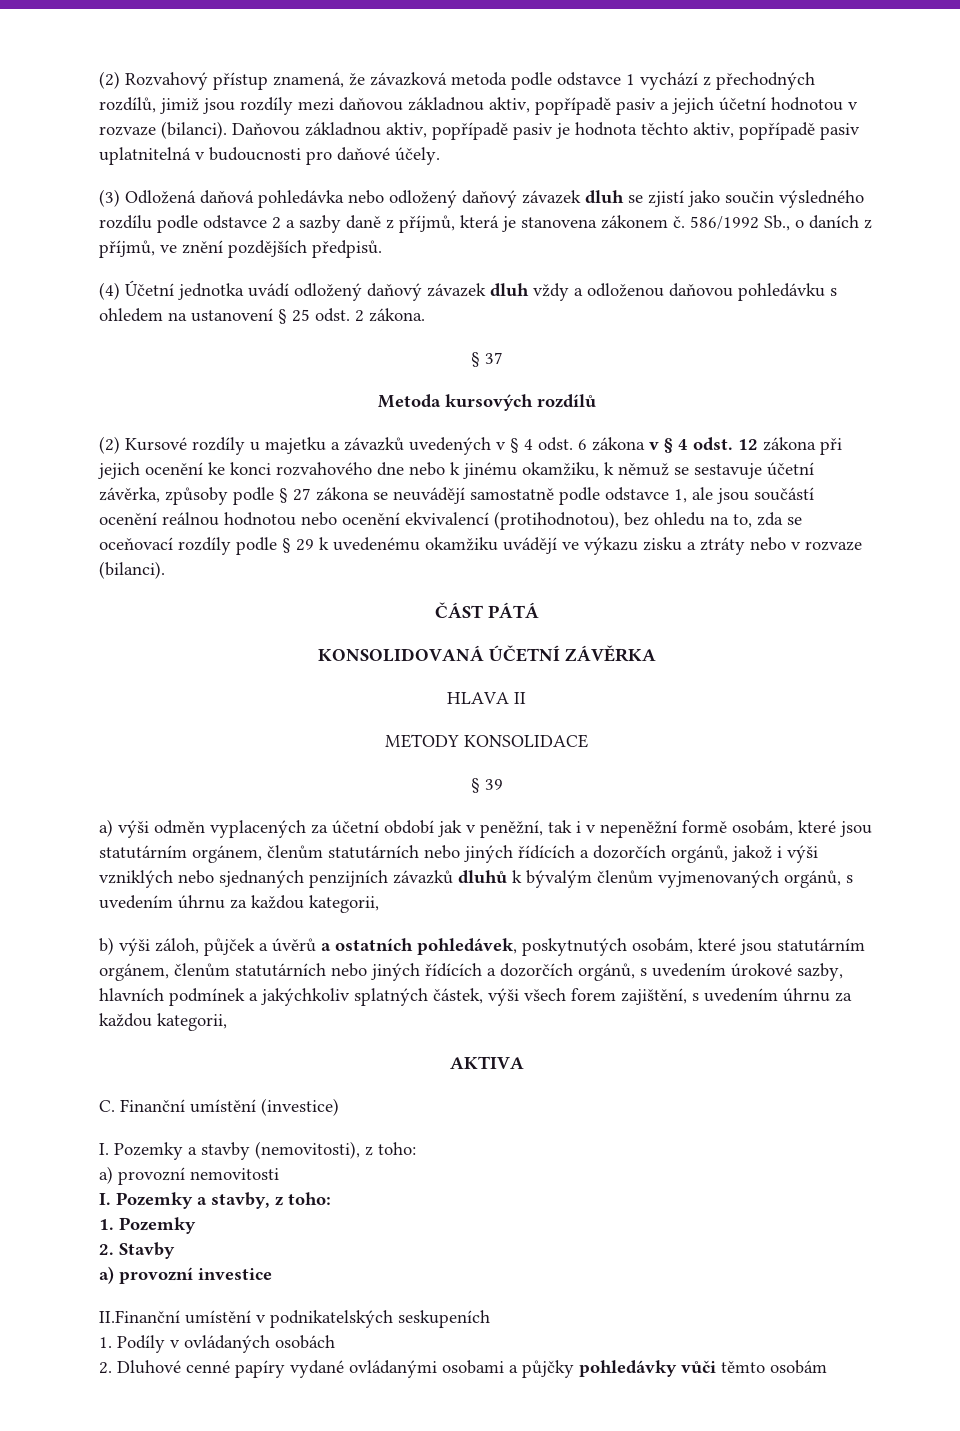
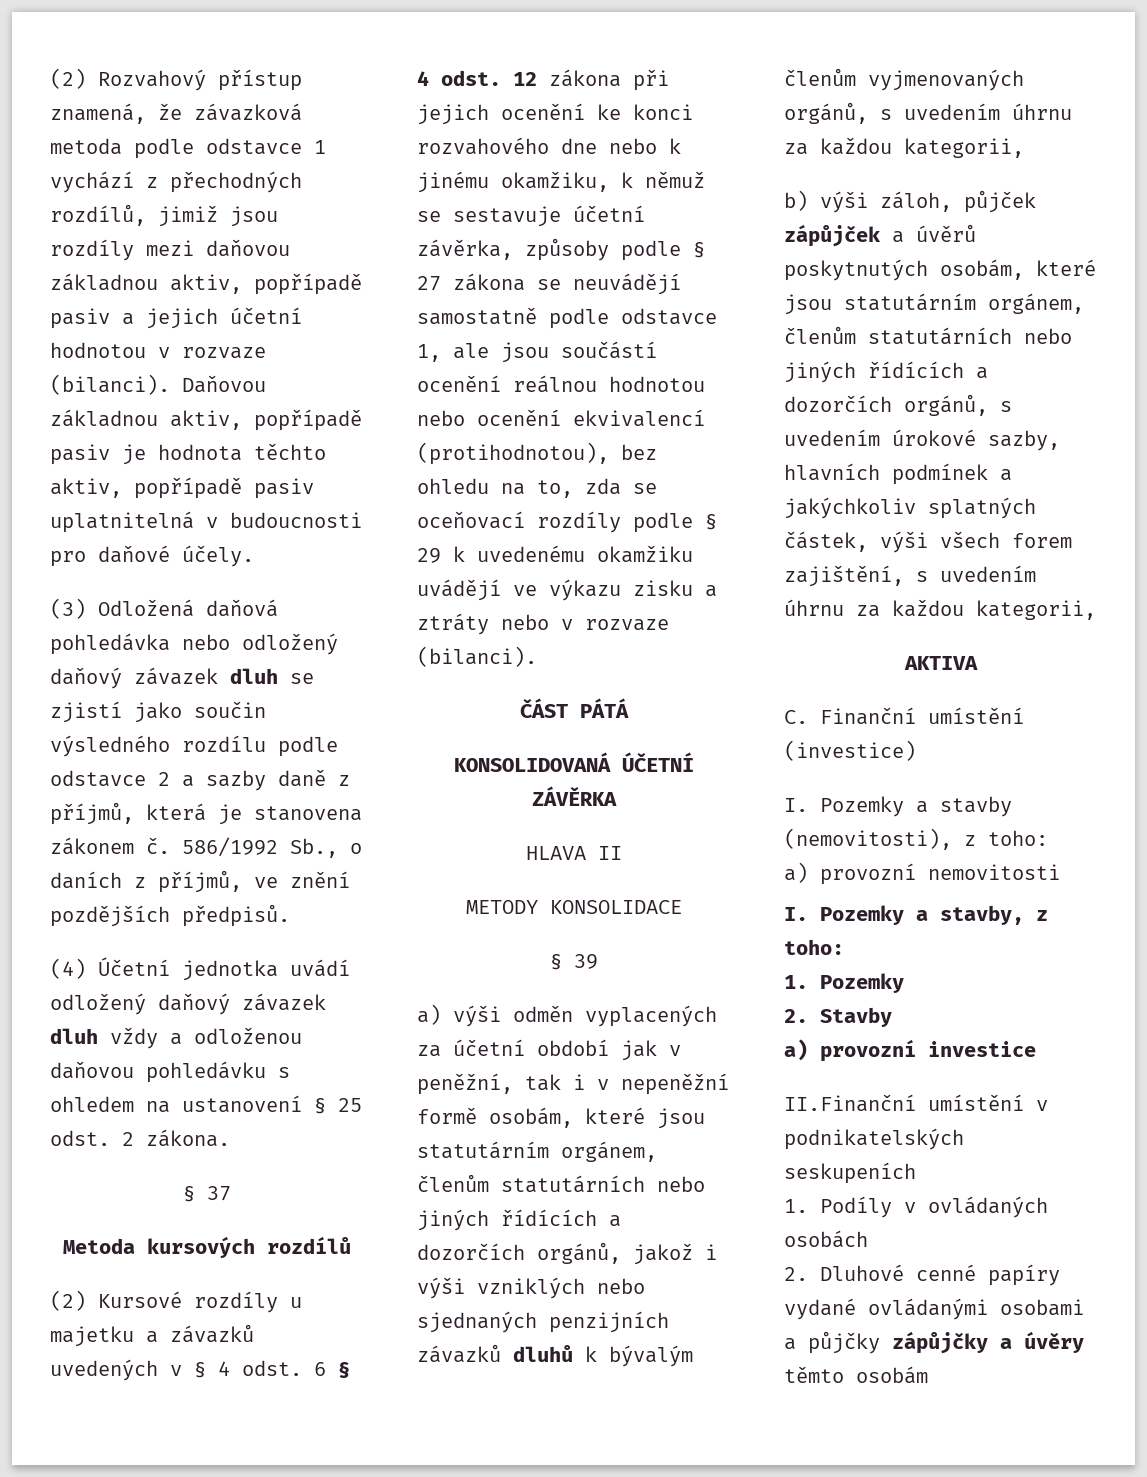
[592,437,659,451] zákona v -> (326, 1369) none
(255, 947) none -> [784,224,881,247] zápůjček
[321,938,517,955] a ostatních pohledávek, -> (976, 233) none
[579,1360,716,1377] pohledávky vůči -> [892,1331,1084,1354] zápůjčky a úvěry

